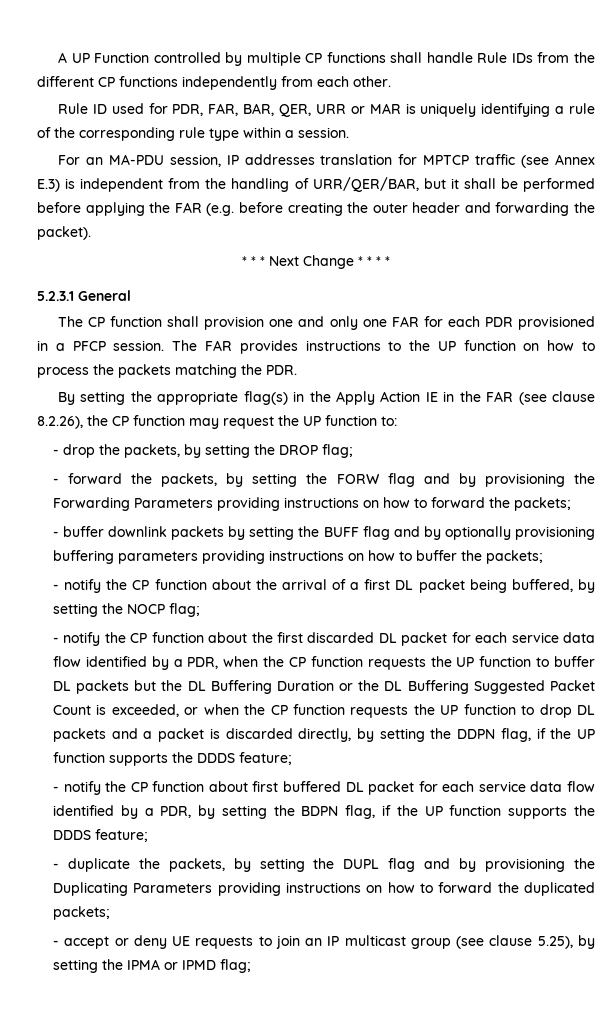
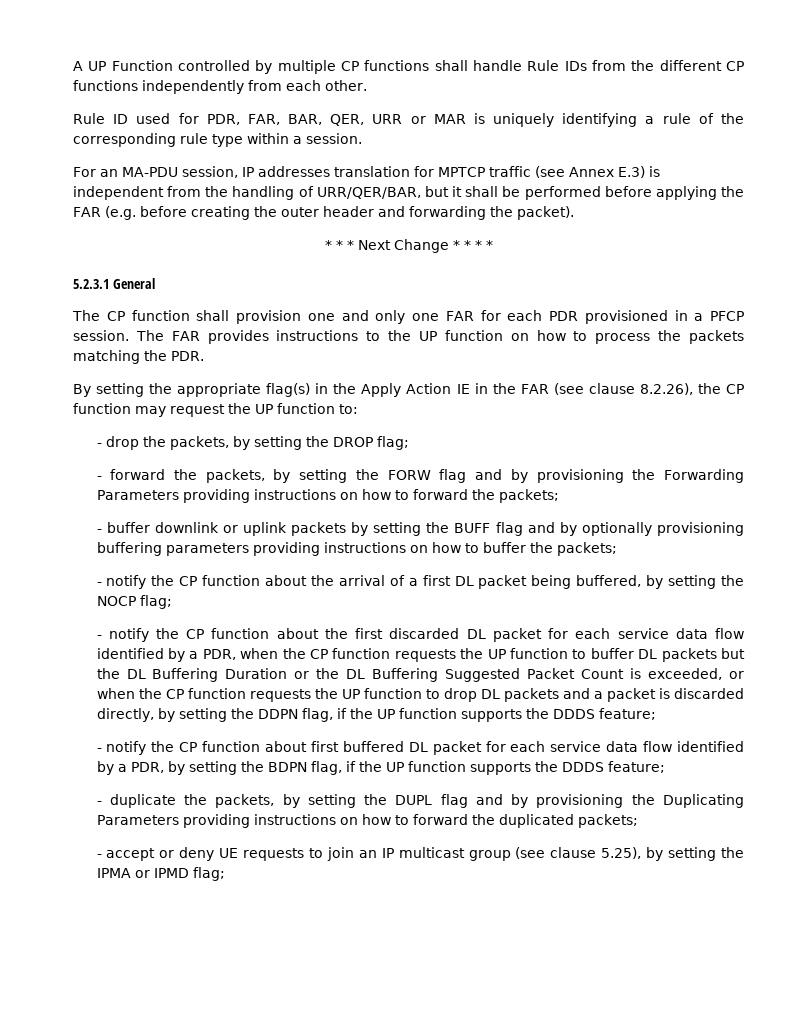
(168, 531) none -> [222,522,287,536] or uplink

